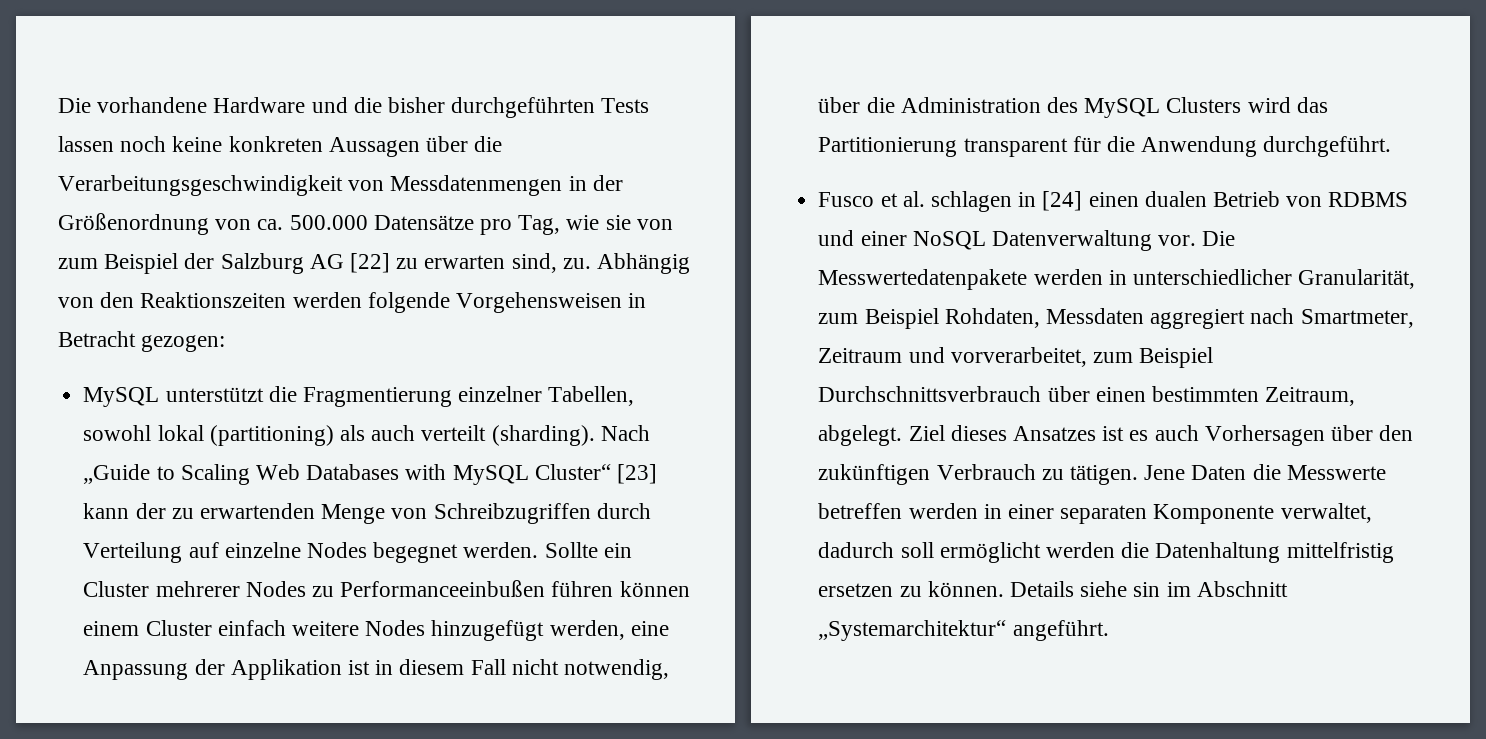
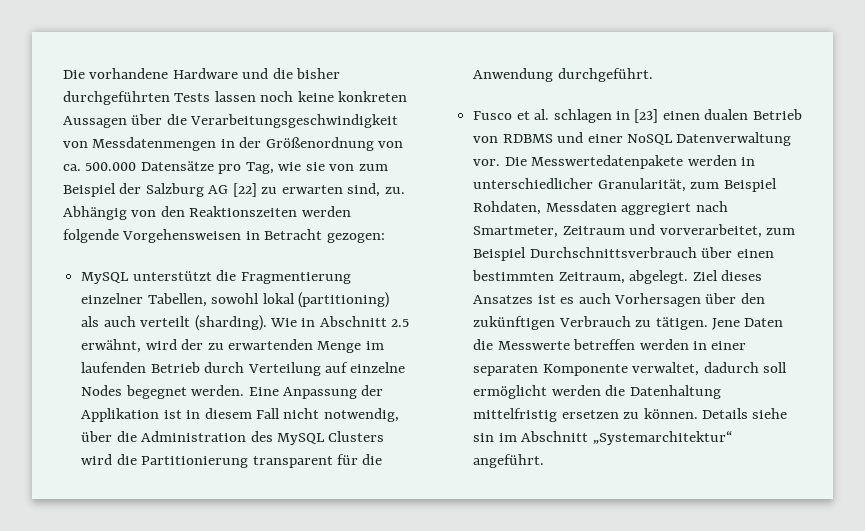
[600,425,650,441] [83,464,657,485] [83,503,130,519] Nach „Guide to Scaling Web Databases with MySQL Cluster“ [23] kann -> [269,316,410,327] [81,339,177,353] Wie in Abschnitt 2.5 erwähnt, wird
[391,503,591,524] von Schreibzugriffen -> [365,341,384,350] [81,362,200,373] im laufenden Betrieb
[544,542,632,558] [83,580,690,597] [83,620,669,641] Sollte ein Cluster mehrerer Nodes zu Performanceeinbußen führen können einem Cluster einfach weitere Nodes hinzugefügt werden, eine -> [248,387,279,396] Eine
[1296,97,1328,113] das -> [116,454,137,465] die
[1042,191,1083,211] [24] -> [634,109,659,123] [23]

